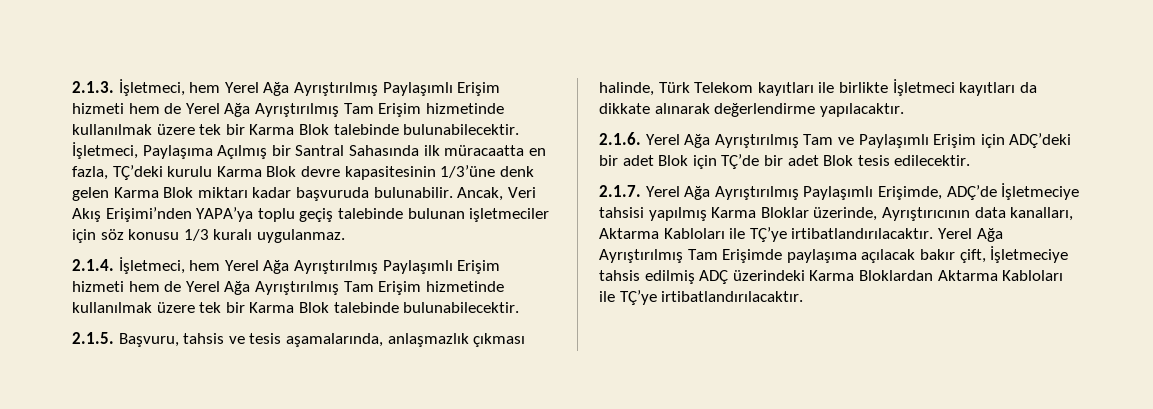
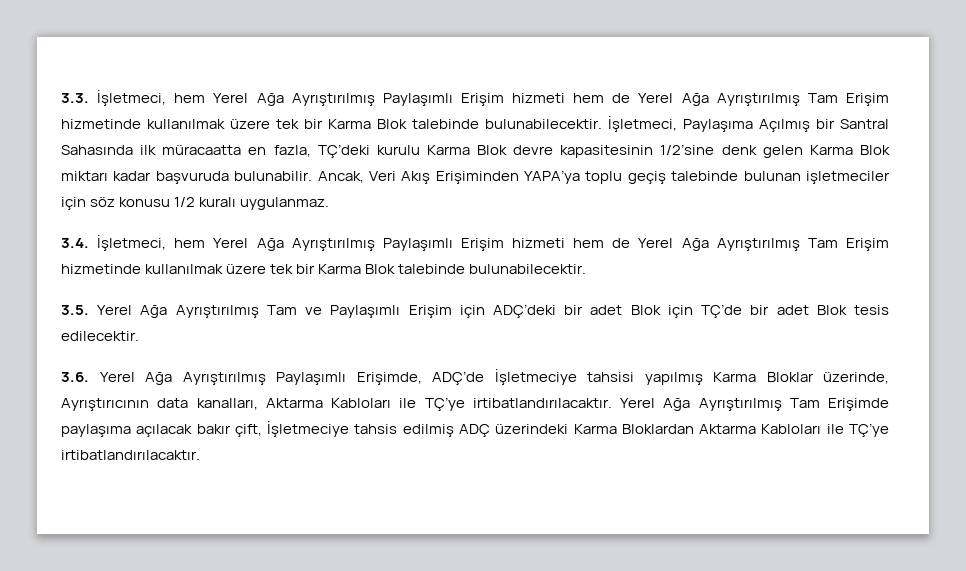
[72,81,114,93] 2.1.3. -> [61,93,89,103] 3.3.
[440,165,496,178] 1/3’üne -> [660,144,715,155] 1/2’sine
[105,207,192,222] Erişimi’nden -> [435,171,519,184] Erişiminden
[183,229,209,241] 1/3 -> [174,197,196,207] 1/2
[72,259,114,271] 2.1.4. -> [61,238,89,248] 3.4.
[72,332,526,347] [599,79,1037,96] [599,103,904,117] [599,132,641,145] 2.1.5. Başvuru, tahsis ve tesis aşamalarında, anlaşmazlık çıkması halinde, Türk Telekom kayıtları ile birlikte İşletmeci kayıtları da dikkate alınarak değerlendirme yapılacaktır. // 2.1.6. -> [61,305,89,315] 3.5.
[599,185,641,197] 2.1.7. -> [61,372,89,382] 3.6.

